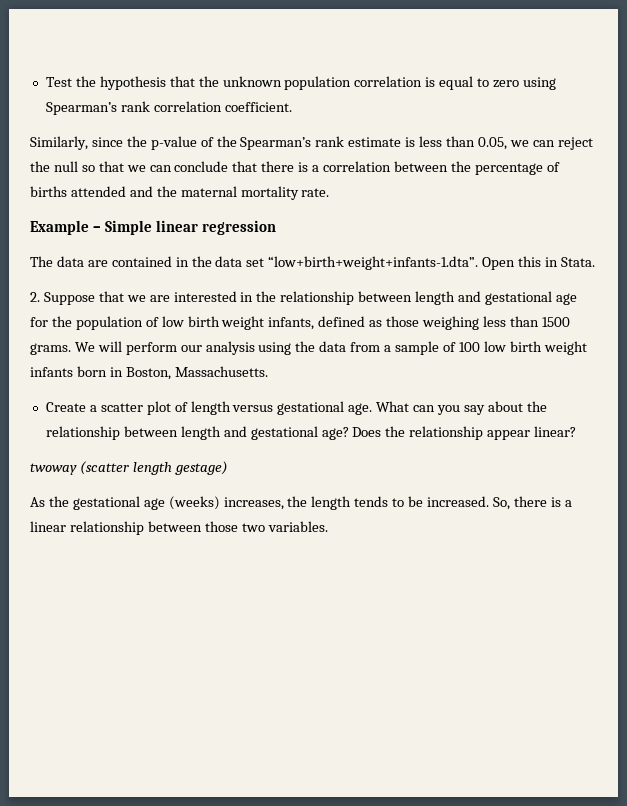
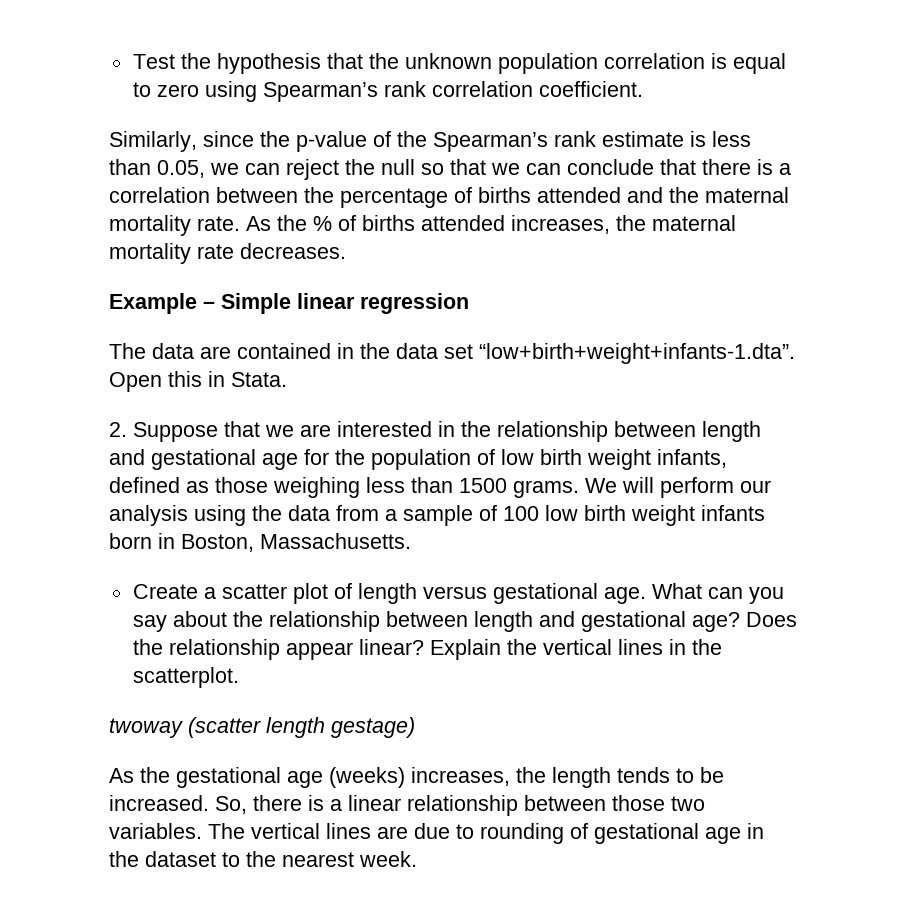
(330, 192) none -> [246,215,736,234] [109,243,346,264] As the % of births attended increases, the maternal mortality rate decreases.
(577, 431) none -> [429,639,722,660] [132,667,239,688] Explain the vertical lines in the scatterplot.
(328, 526) none -> [208,823,764,844] [109,851,417,867] The vertical lines are due to rounding of gestational age in the dataset to the nearest week.

